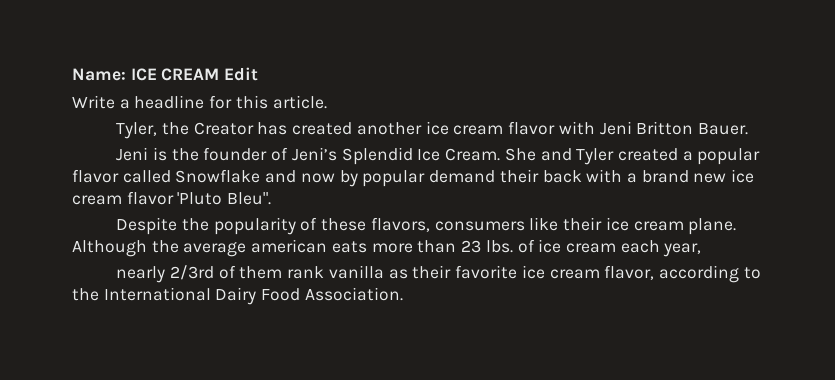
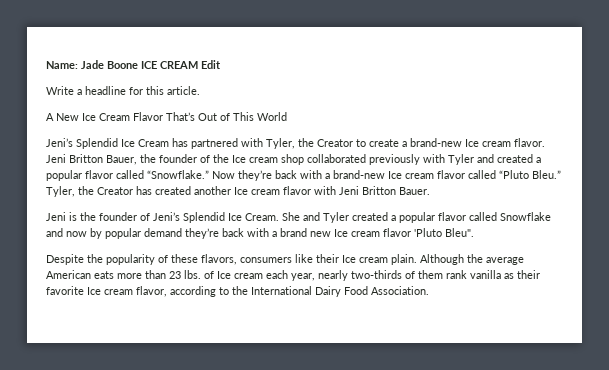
(126, 74) none -> [81,60,138,69] Jade Boone
(327, 102) none -> [46,112,287,121] [46,138,545,149] [46,154,541,165] [46,170,561,181] A New Ice Cream Flavor That’s Out of This World // Jeni’s Splendid Ice Cream has partnered with Tyler, the Creator to create a brand-new Ice cream flavor. Jeni Britton Bauer, the founder of the Ice cream shop collaborated previously with Tyler and created a popular flavor called “Snowflake.” Now they’re back with a brand-new Ice cream flavor called “Pluto Bleu.”
[425,121,449,135] ice -> [234,187,248,195] Ice
[499,169,539,183] their -> [185,228,219,239] they’re
[731,169,755,183] ice -> [334,229,348,237] Ice
[605,217,737,235] ice cream plane. -> [342,254,417,265] Ice cream plain.
[251,239,328,253] american -> [46,270,91,279] American
[538,239,562,253] ice -> [217,271,231,279] Ice
[116,265,215,283] // nearly 2/3rd -> [318,270,402,281] nearly two-thirds
[521,265,545,279] ice -> [87,287,101,295] Ice

